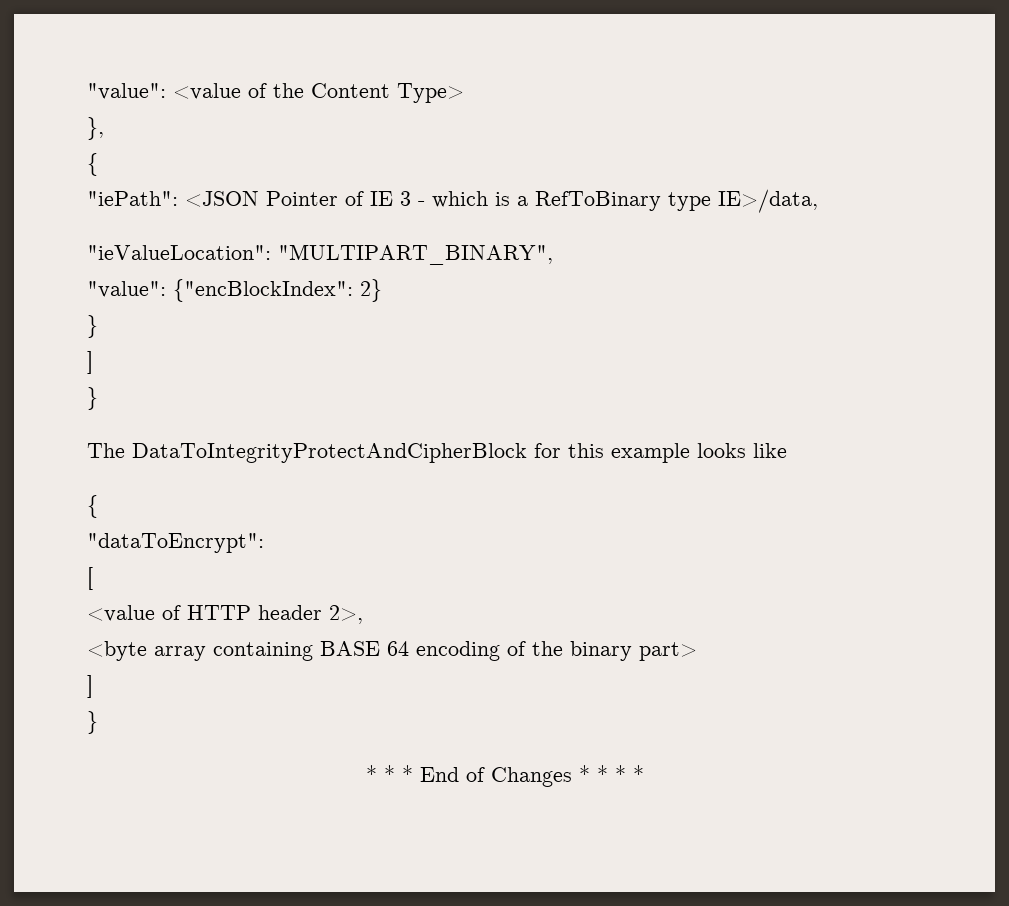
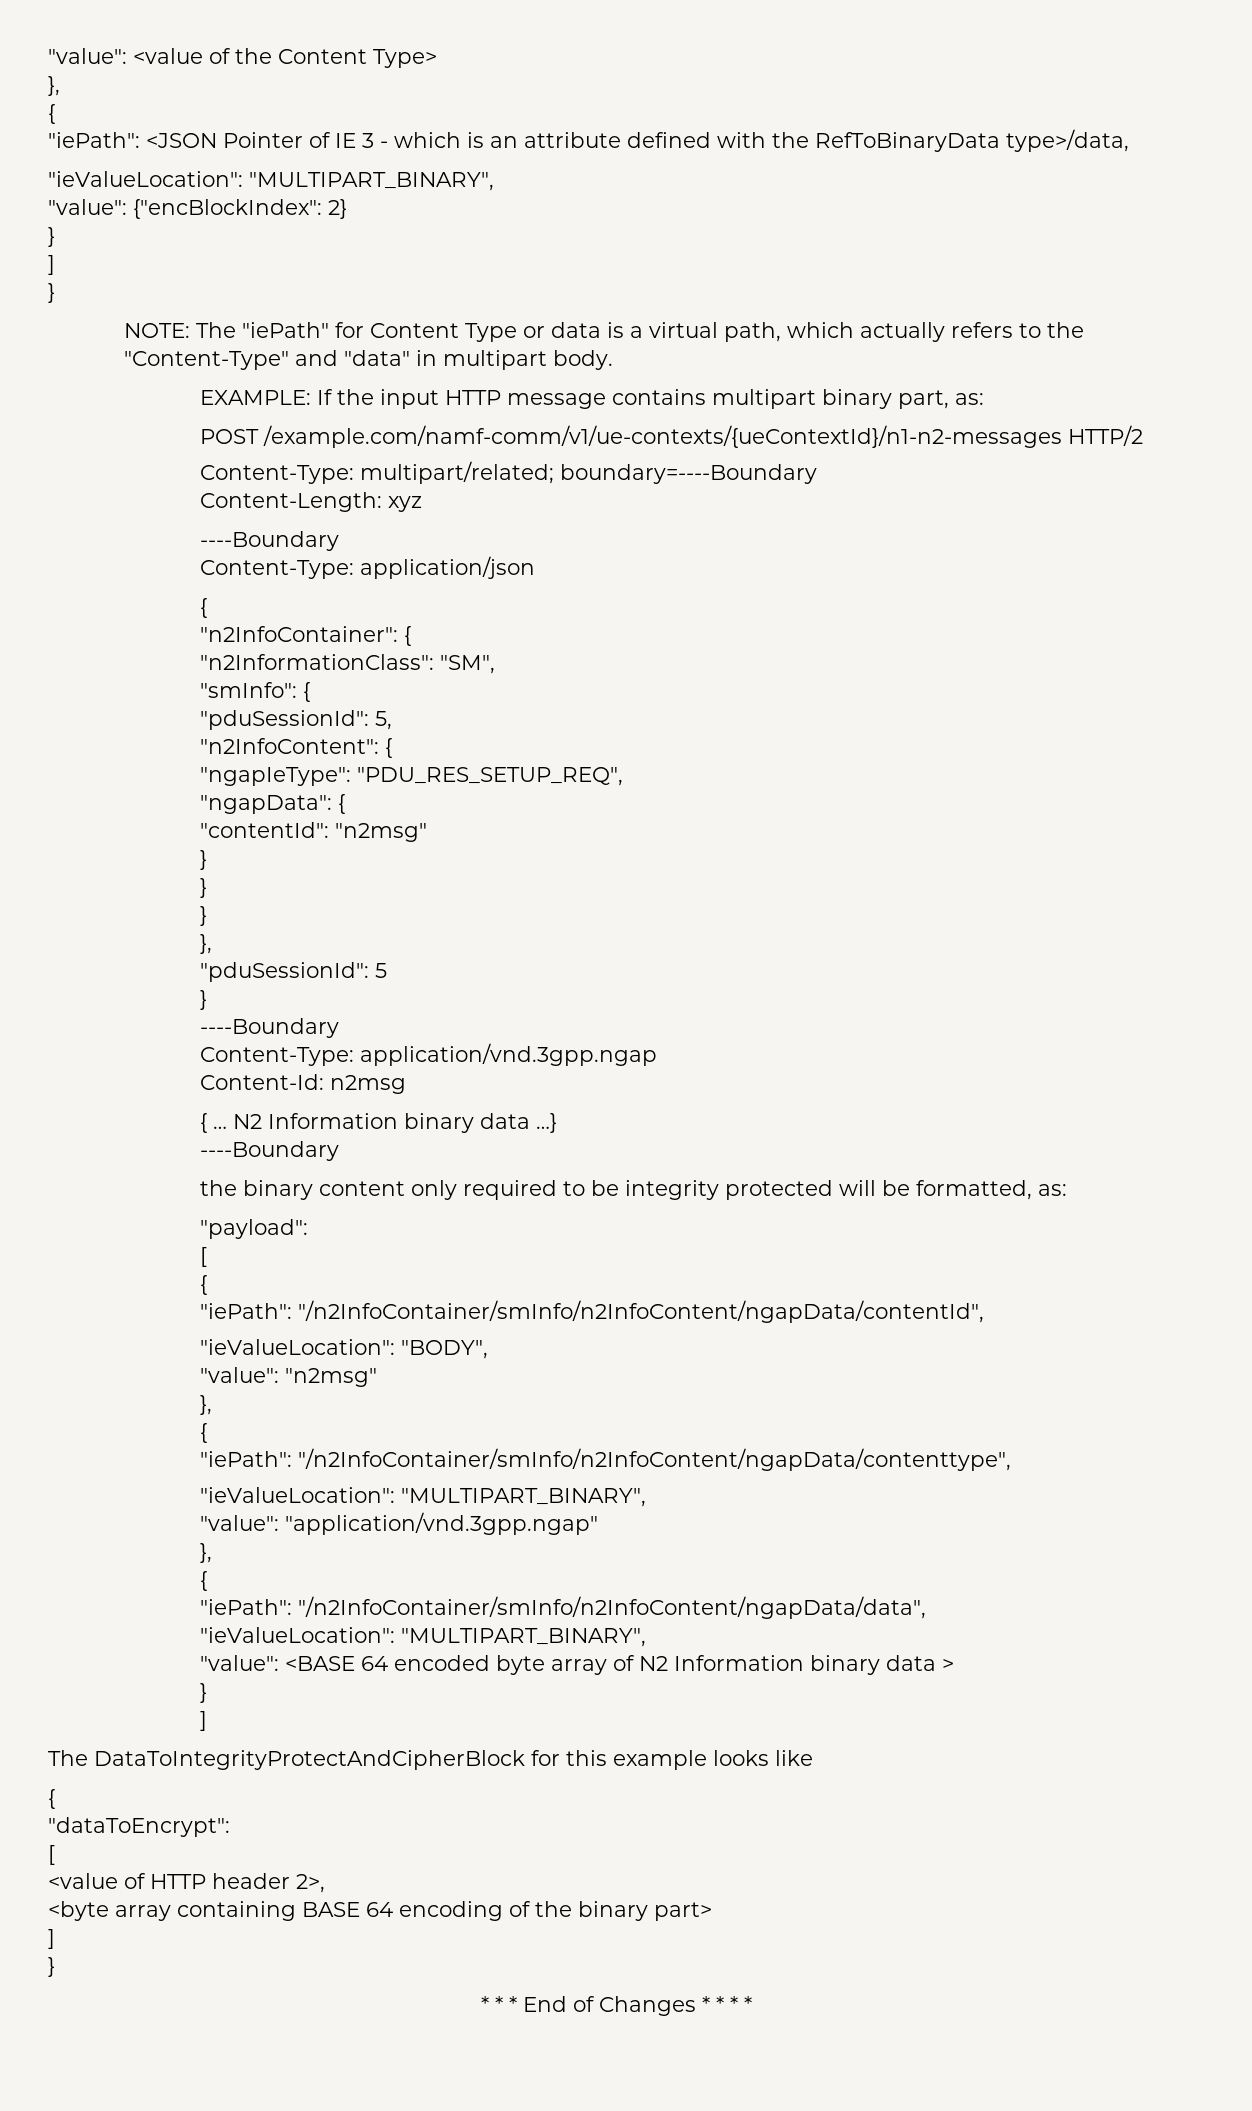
[517,189,818,213] a RefToBinary type IE>/data, -> [490,129,1129,152] an attribute defined with the RefToBinaryData type>/data,
(98, 398) none -> [123,322,1084,342] [123,350,613,370] [199,389,984,409] [199,425,1143,448] [199,461,817,484] [199,492,422,512] [199,531,339,551] [199,556,535,579] [199,598,207,618] [199,626,411,646] [199,654,495,674] [199,682,310,702] [199,710,392,730] [199,738,392,758] [199,767,623,786] [199,794,345,814] [199,822,427,842] [199,850,207,870] [199,878,207,898] [199,906,207,926] [199,934,212,954] [199,962,387,982] [199,990,207,1010] [199,1018,339,1038] [199,1043,657,1066] [199,1074,406,1094] [199,1113,557,1133] [199,1141,339,1161] [199,1180,1067,1200] [199,1219,308,1239] [199,1247,207,1267] [199,1275,207,1295] [199,1300,984,1323] [199,1339,488,1359] [199,1367,377,1387] [199,1395,212,1415] [199,1423,207,1443] [199,1448,1011,1471] [199,1487,646,1507] [199,1512,598,1535] [199,1543,212,1563] [199,1571,207,1591] [199,1596,926,1619] [199,1627,646,1647] [199,1655,954,1675] [199,1683,207,1703] [199,1711,207,1731] // NOTE: The "iePath" for Content Type or data is a virtual path, which actually refers to the "Content-Type" and "data" in multipart body. // EXAMPLE: If the input HTTP message contains multipart binary part, as: // POST /example.com/namf-comm/v1/ue-contexts/{ueContextId}/n1-n2-messages HTTP/2 // Content-Type: multipart/related; boundary=----Boundary // Content-Length: xyz // ----Boundary // Content-Type: application/json // { // "n2InfoContainer": { // "n2InformationClass": "SM", // "smInfo": { // "pduSessionId": 5, // "n2InfoContent": { // "ngapIeType": "PDU_RES_SETUP_REQ", // "ngapData": { // "contentId": "n2msg" // } // } // } // }, // "pduSessionId": 5 // } // ----Boundary // Content-Type: application/vnd.3gpp.ngap // Content-Id: n2msg // { … N2 Information binary data …} // ----Boundary // the binary content only required to be integrity protected will be formatted, as: // "payload": // [ // { // "iePath": "/n2InfoContainer/smInfo/n2InfoContent/ngapData/contentId", // "ieValueLocation": "BODY", // "value": "n2msg" // }, // { // "iePath": "/n2InfoContainer/smInfo/n2InfoContent/ngapData/contenttype", // "ieValueLocation": "MULTIPART_BINARY", // "value": "application/vnd.3gpp.ngap" // }, // { // "iePath": "/n2InfoContainer/smInfo/n2InfoContent/ngapData/data", // "ieValueLocation": "MULTIPART_BINARY", // "value": <BASE 64 encoded byte array of N2 Information binary data > // } // ]

